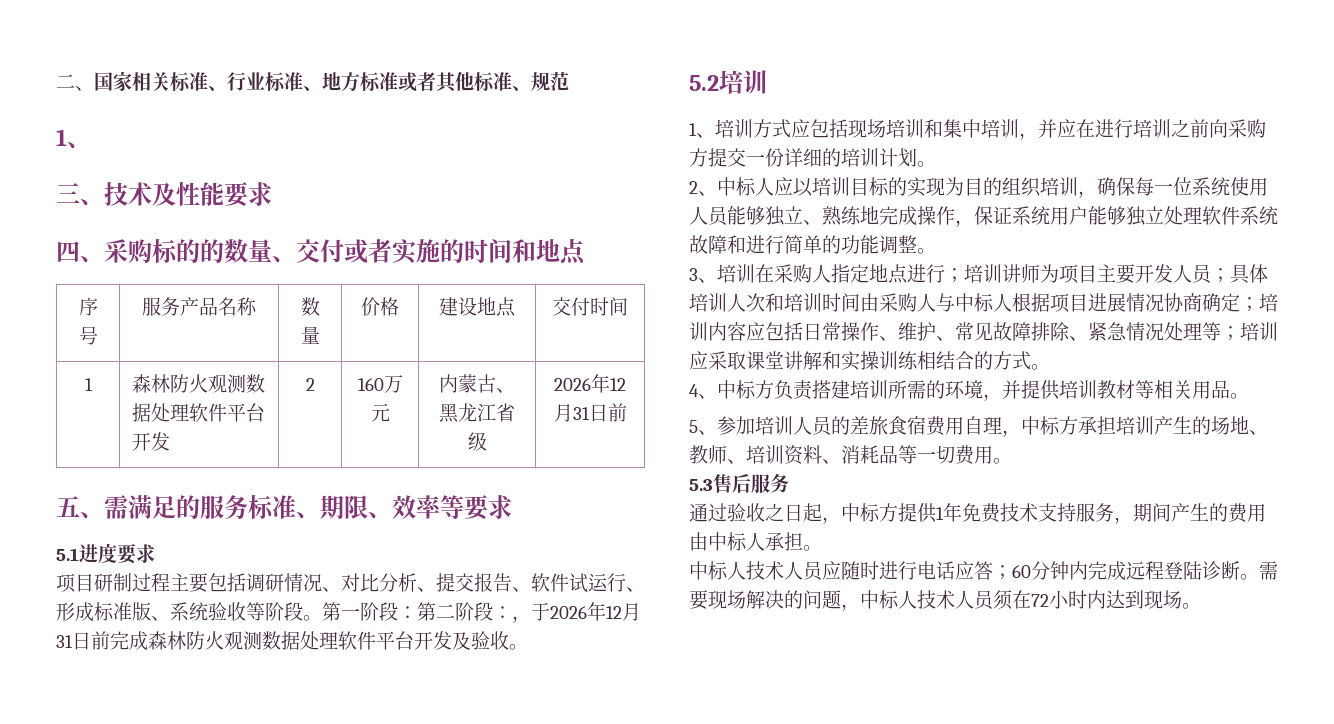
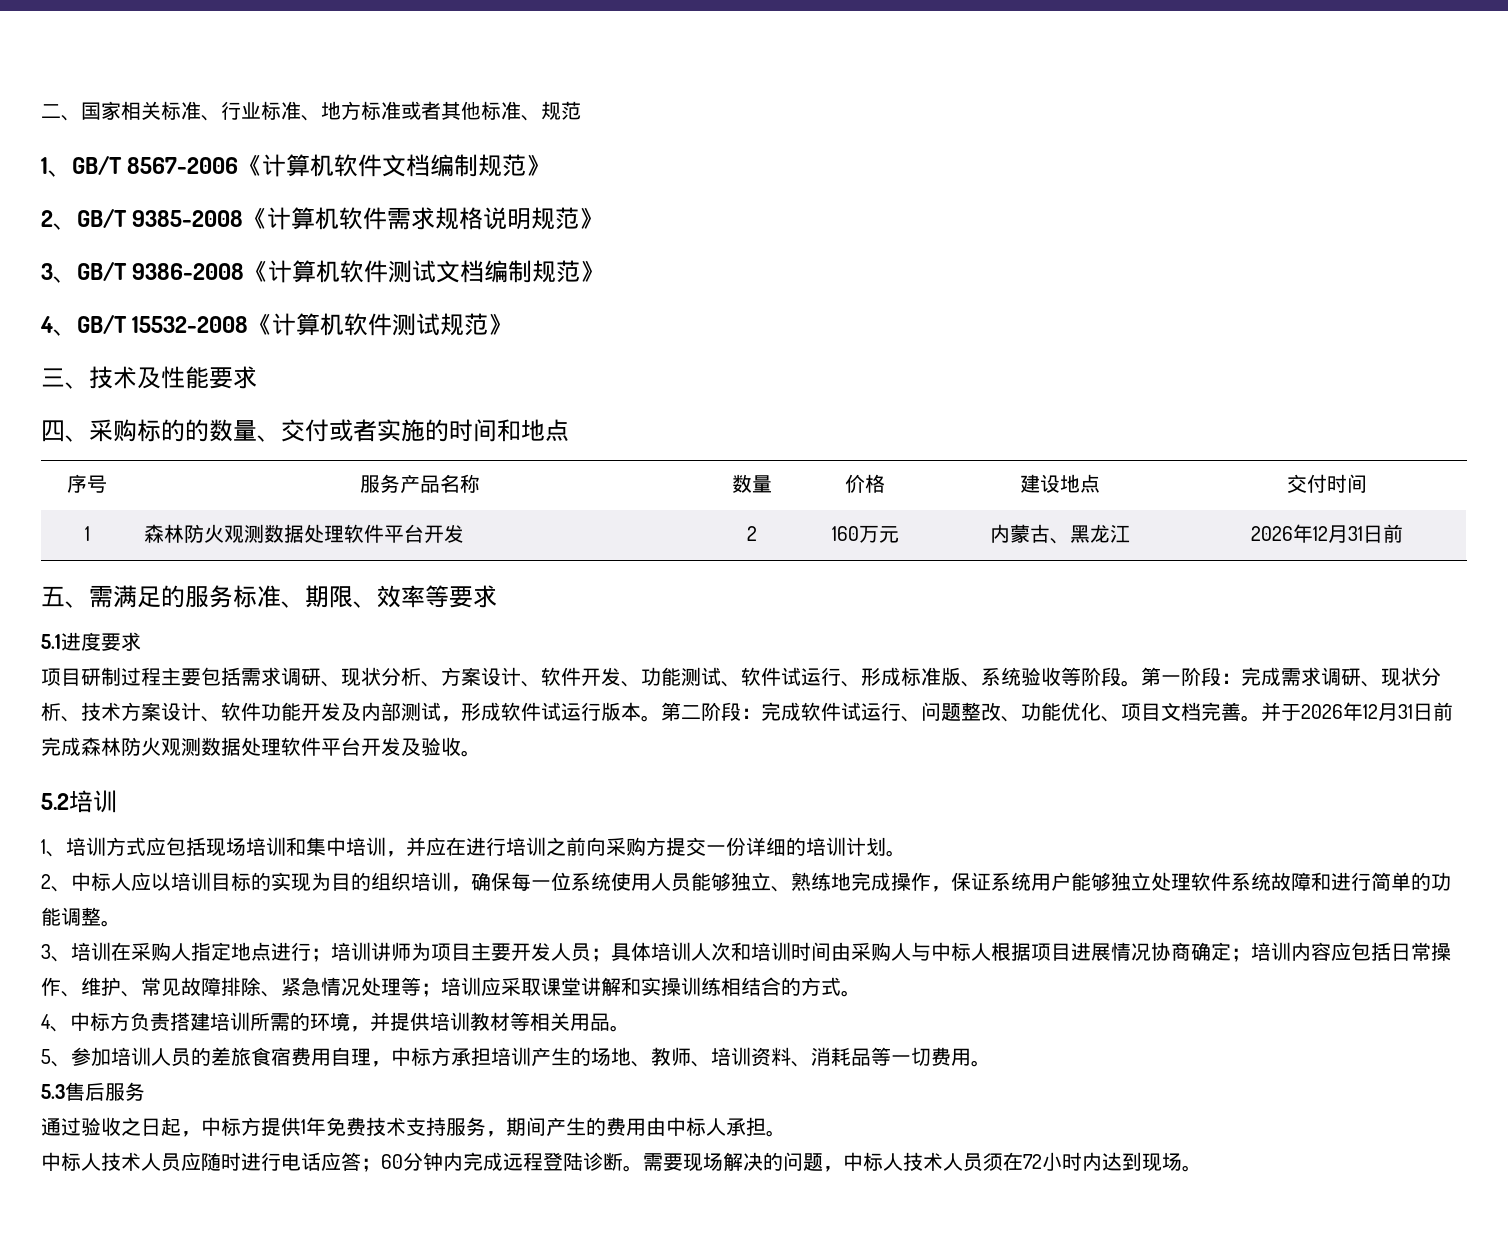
(91, 145) none -> [72,154,551,177] [41,207,604,230] [41,260,605,283] [40,313,513,336] GB/T 8567-2006《计算机软件文档编制规范》 // 2、GB/T 9385-2008《计算机软件需求规格说明规范》 // 3、GB/T 9386-2008《计算机软件测试文档编制规范》 // 4、GB/T 15532-2008《计算机软件测试规范》
[496,403,515,422] [467,432,487,451] 省级 -> (1130, 533) none
[246,573,512,592] 调研情况、对比分析、提交报告 -> [241,667,721,687] 需求调研、现状分析、方案设计、软件开发、功能测试
[417,602,531,623] 第二阶段：， -> [1241,667,1441,687] [41,702,1281,722] 完成需求调研、现状分析、技术方案设计、软件功能开发及内部测试，形成软件试运行版本。第二阶段：完成软件试运行、问题整改、功能优化、项目文档完善。并

